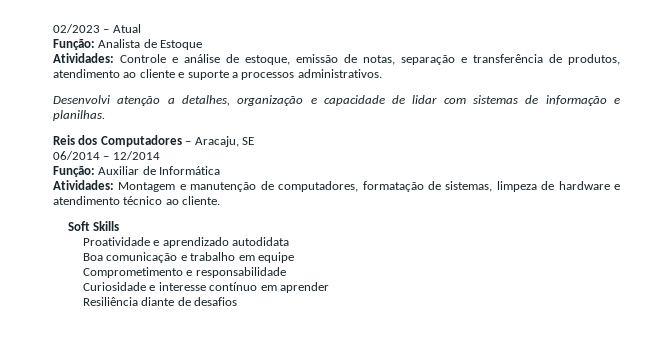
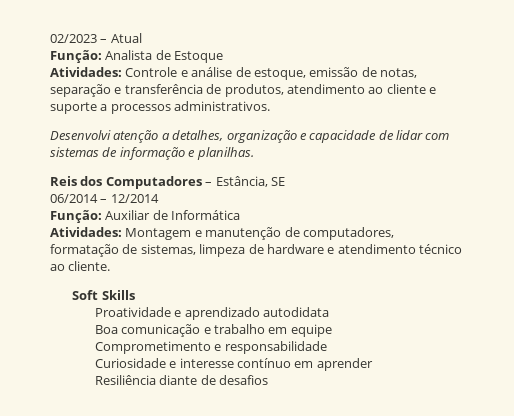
[194,136,239,147] Aracaju, -> [215,176,268,187] Estância,

